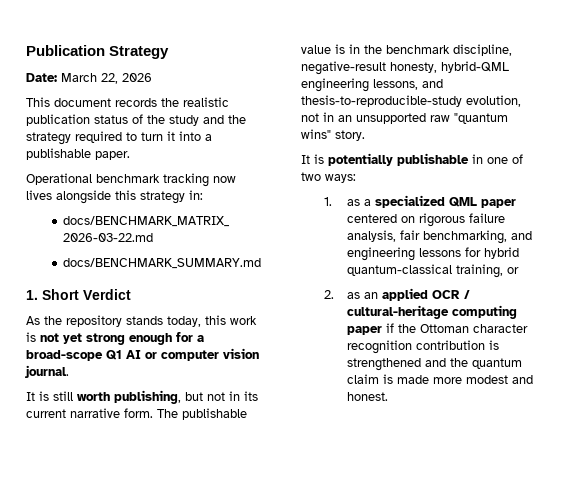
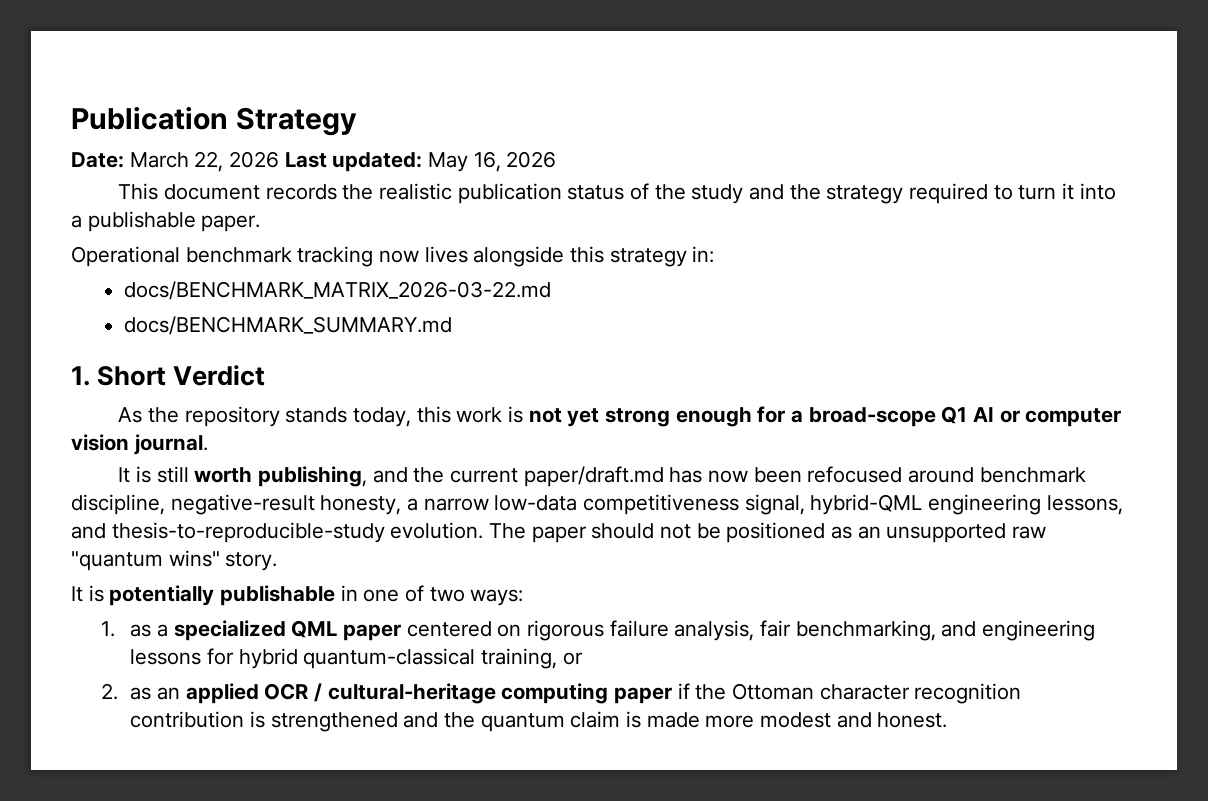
(152, 77) none -> [284,151,557,172] Last updated: May 16, 2026
[185,391,258,401] [26,408,247,420] [301,44,512,56] [301,61,437,75] but not in its current narrative form. The publishable value is in the benchmark discipline, negative-result honesty, -> [372,466,1086,487] [71,494,805,515] and the current paper/draft.md has now been refocused around benchmark discipline, negative-result honesty, a narrow low-data competitiveness signal,
[466,95,521,107] [301,112,334,122] evolution, not in -> [390,522,853,543] evolution. The paper should not be positioned as

